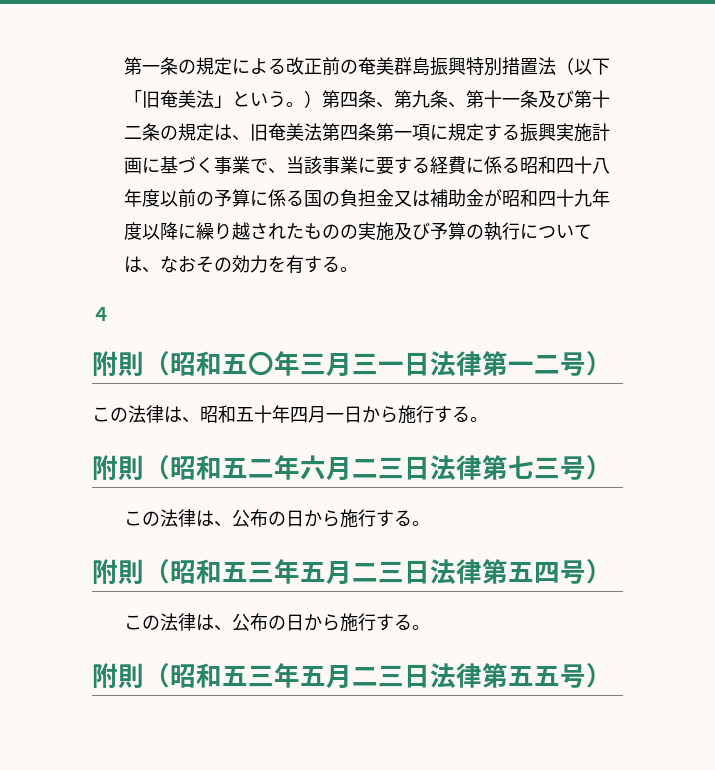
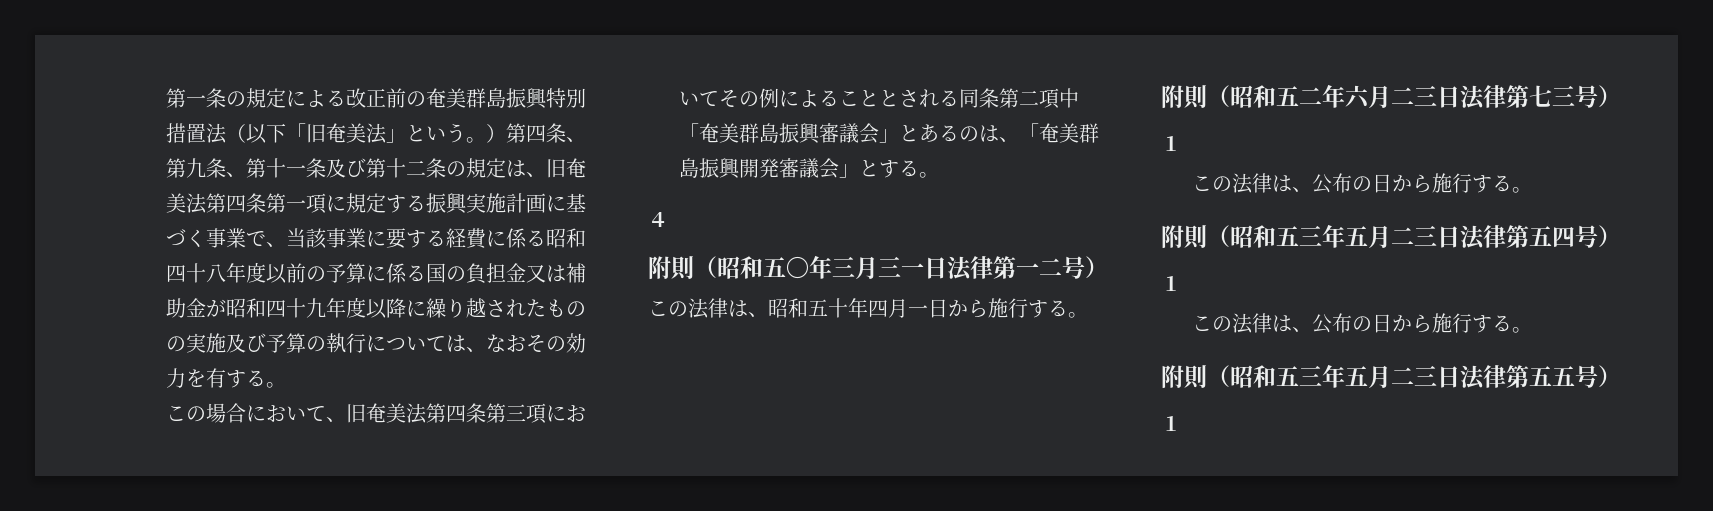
(358, 269) none -> [166,403,587,424] [679,88,1080,109] [679,123,1100,144] [679,158,940,179] // この場合において、旧奄美法第四条第三項においてその例によることとされる同条第二項中「奄美群島振興審議会」とあるのは、「奄美群島振興開発審議会」とする。
(612, 467) none -> [1161,136,1181,151] // １
(612, 571) none -> [1161,276,1181,291] // １
(612, 675) none -> [1161,416,1181,431] // １

